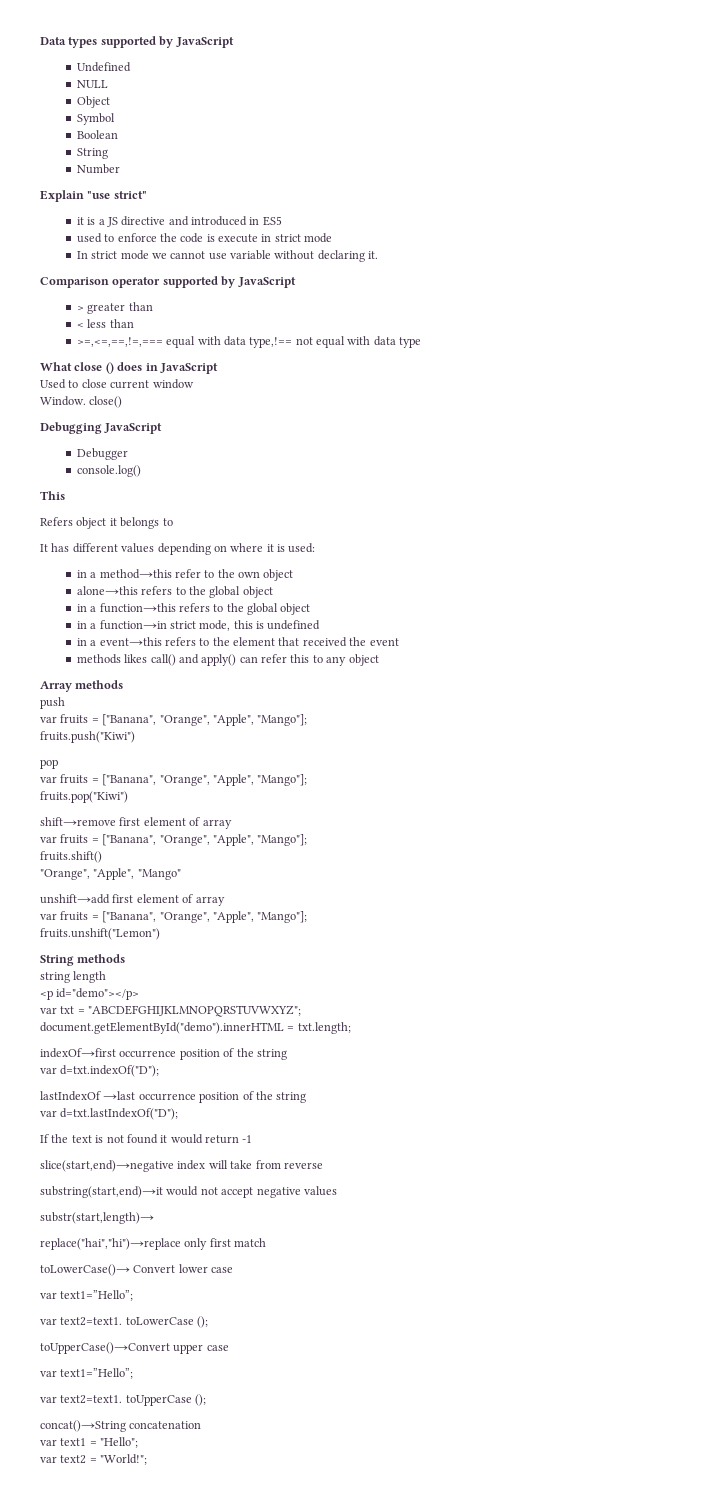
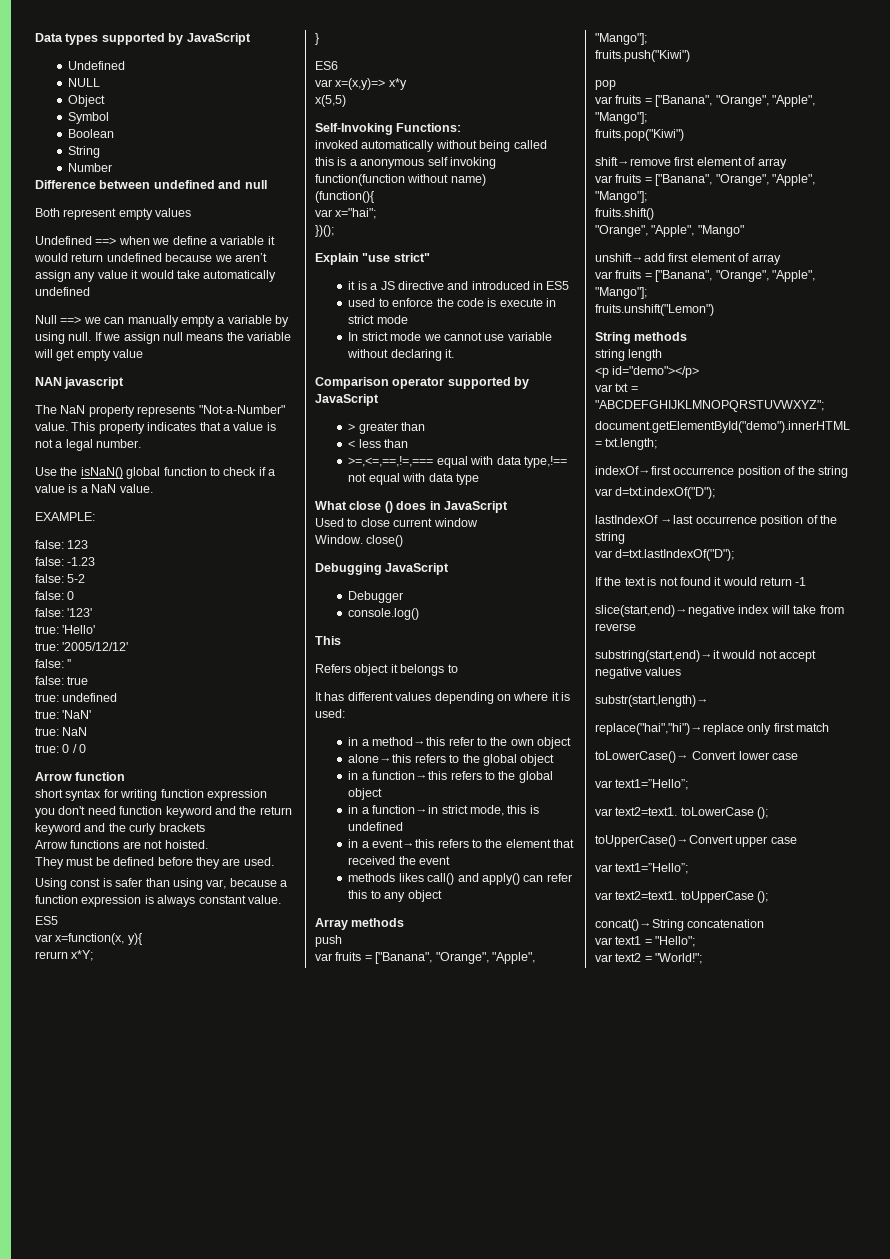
(120, 169) none -> [35,180,267,189] [35,208,192,220] [35,236,275,245] [34,253,267,262] [35,270,277,282] [35,287,90,296] [35,315,289,327] [35,332,291,344] [34,349,144,361] [35,377,125,389] [35,405,285,417] [35,422,276,434] [35,439,142,451] [35,467,275,479] [35,484,153,493] [35,512,95,521] [35,540,89,549] [35,557,96,566] [35,574,86,583] [35,591,75,600] [35,608,93,617] [35,625,96,634] [35,642,129,651] [35,659,72,668] [35,676,89,685] [35,693,118,702] [35,710,92,719] [35,727,88,736] [35,744,87,753] [35,772,126,781] [35,789,267,801] [35,806,292,818] [35,823,205,835] [35,840,208,849] [35,857,274,869] [35,878,287,890] [35,895,281,907] [35,916,58,925] [35,933,142,945] [35,950,94,961] [315,33,319,45] [315,61,338,70] [315,78,407,90] [315,95,346,107] [315,123,462,135] [315,140,547,152] [315,157,496,169] [315,174,486,186] [315,191,374,203] [315,208,377,219] [315,225,334,237] // Difference between undefined and null // Both represent empty values // Undefined ==> when we define a variable it would return undefined because we aren’t assign any value it would take automatically undefined // Null ==> we can manually empty a variable by using null. If we assign null means the variable will get empty value // NAN javascript // The NaN property represents "Not-a-Number" value. This property indicates that a value is not a legal number. // Use the isNaN() global function to check if a value is a NaN value. // EXAMPLE: // false: 123 // false: -1.23 // false: 5-2 // false: 0 // false: '123' // true: 'Hello' // true: '2005/12/12' // false: '' // false: true // true: undefined // true: 'NaN' // true: NaN // true: 0 / 0 // Arrow function // short syntax for writing function expression // you don't need function keyword and the return keyword and the curly brackets // Arrow functions are not hoisted. // They must be defined before they are used. // Using const is safer than using var, because a function expression is always constant value. // ES5 // var x=function(x, y){ // rerurn x*Y; // } // ES6 // var x=(x,y)=> x*y // x(5,5) // Self-Invoking Functions: // invoked automatically without being called // this is a anonymous self invoking function(function without name) // (function(){ // var x="hai"; // })();

